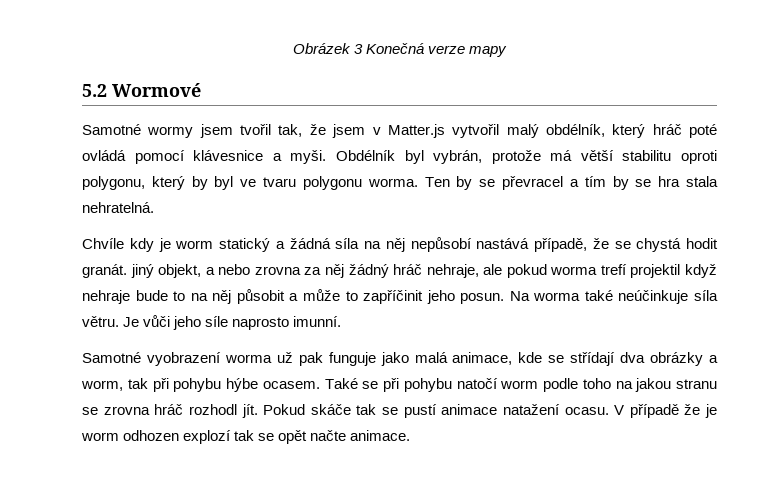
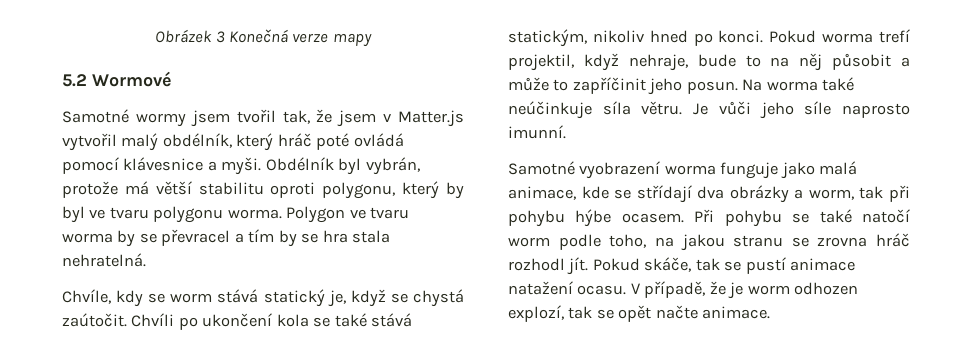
[424,177,450,187] Ten -> [286,206,410,223] [62,233,113,243] Polygon ve tvaru worma
[82,237,718,252] [82,264,717,278] [82,290,130,304] Chvíle kdy je worm statický a žádná síla na něj nepůsobí nastává případě, že se chystá hodit granát. jiný objekt, a nebo zrovna za něj žádný hráč nehraje, ale pokud worma trefí projektil když nehraje -> [62,289,464,307] [62,313,413,330] [508,29,910,47] [508,53,688,71] Chvíle, kdy se worm stává statický je, když se chystá zaútočit. Chvíli po ukončení kola se také stává statickým, nikoliv hned po konci. Pokud worma trefí projektil, když nehraje,
[276,352,323,366] už pak -> (716, 170) none
[324,378,452,392] Také se při pohybu -> [694,209,852,227] Při pohybu se také
[582,378,611,389] toho -> [609,234,647,248] toho,
[310,404,351,415] skáče -> [644,257,692,272] skáče,
[629,404,679,418] případě -> [644,281,706,298] případě,
[183,430,232,444] explozí -> [508,305,564,322] explozí,

